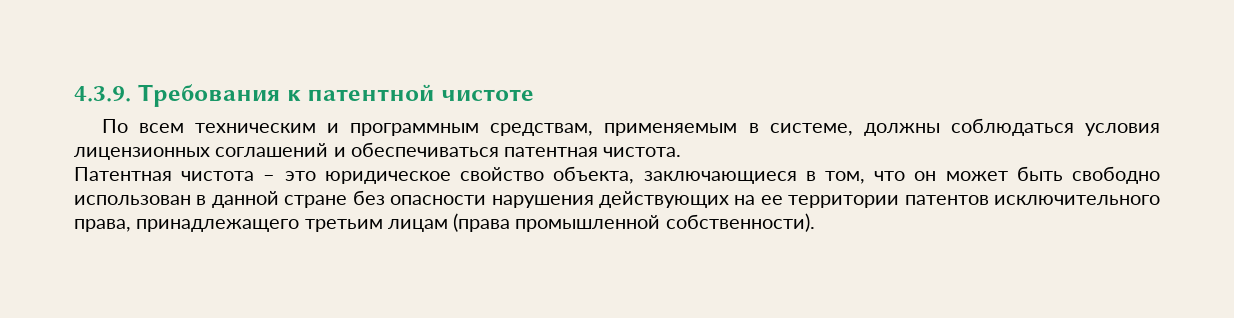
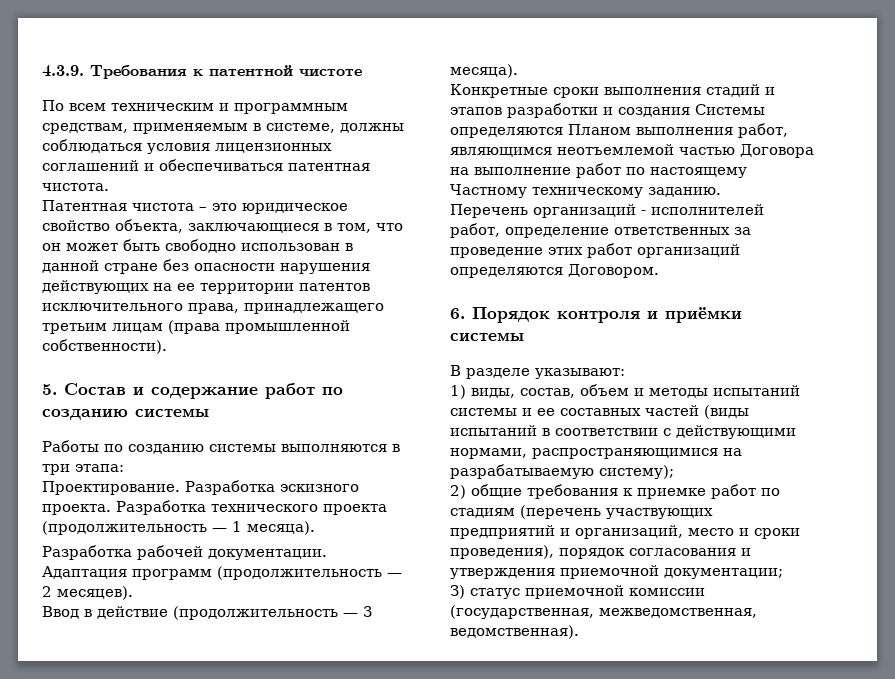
(815, 222) none -> [42,383,343,399] [42,409,209,420] [42,440,400,454] [42,464,124,475] [42,480,359,495] [42,500,387,515] [42,521,315,535] [42,545,327,560] [42,566,402,580] [42,586,133,600] [42,606,373,620] [450,64,518,78] [450,84,775,98] [450,103,765,118] [450,123,788,138] [450,144,814,158] [450,163,747,178] [450,184,721,198] [450,204,764,218] [450,223,751,238] [450,243,740,258] [450,264,659,278] [450,307,742,323] [450,333,524,341] [450,365,625,379] [450,384,800,399] [450,405,749,419] [450,425,796,439] [450,448,742,459] [450,464,674,479] [450,484,780,499] [450,505,713,519] [450,525,800,539] [450,545,751,559] [450,565,783,579] [450,585,705,599] [450,605,757,619] [450,625,579,639] // 5. Состав и содержание работ по созданию системы // Работы по созданию системы выполняются в три этапа: // Проектирование. Разработка эскизного проекта. Разработка технического проекта (продолжительность — 1 месяца). // Разработка рабочей документации. Адаптация программ (продолжительность — 2 месяцев). // Ввод в действие (продолжительность — 3 месяца). // Конкретные сроки выполнения стадий и этапов разработки и создания Системы определяются Планом выполнения работ, являющимся неотъемлемой частью Договора на выполнение работ по настоящему Частному техническому заданию. // Перечень организаций - исполнителей работ, определение ответственных за проведение этих работ организаций определяются Договором. // 6. Порядок контроля и приёмки системы // В разделе указывают: // 1) виды, состав, объем и методы испытаний системы и ее составных частей (виды испытаний в соответствии с действующими нормами, распространяющимися на разрабатываемую систему); // 2) общие требования к приемке работ по стадиям (перечень участвующих предприятий и организаций, место и сроки проведения), порядок согласования и утверждения приемочной документации; // З) статус приемочной комиссии (государственная, межведомственная, ведомственная).

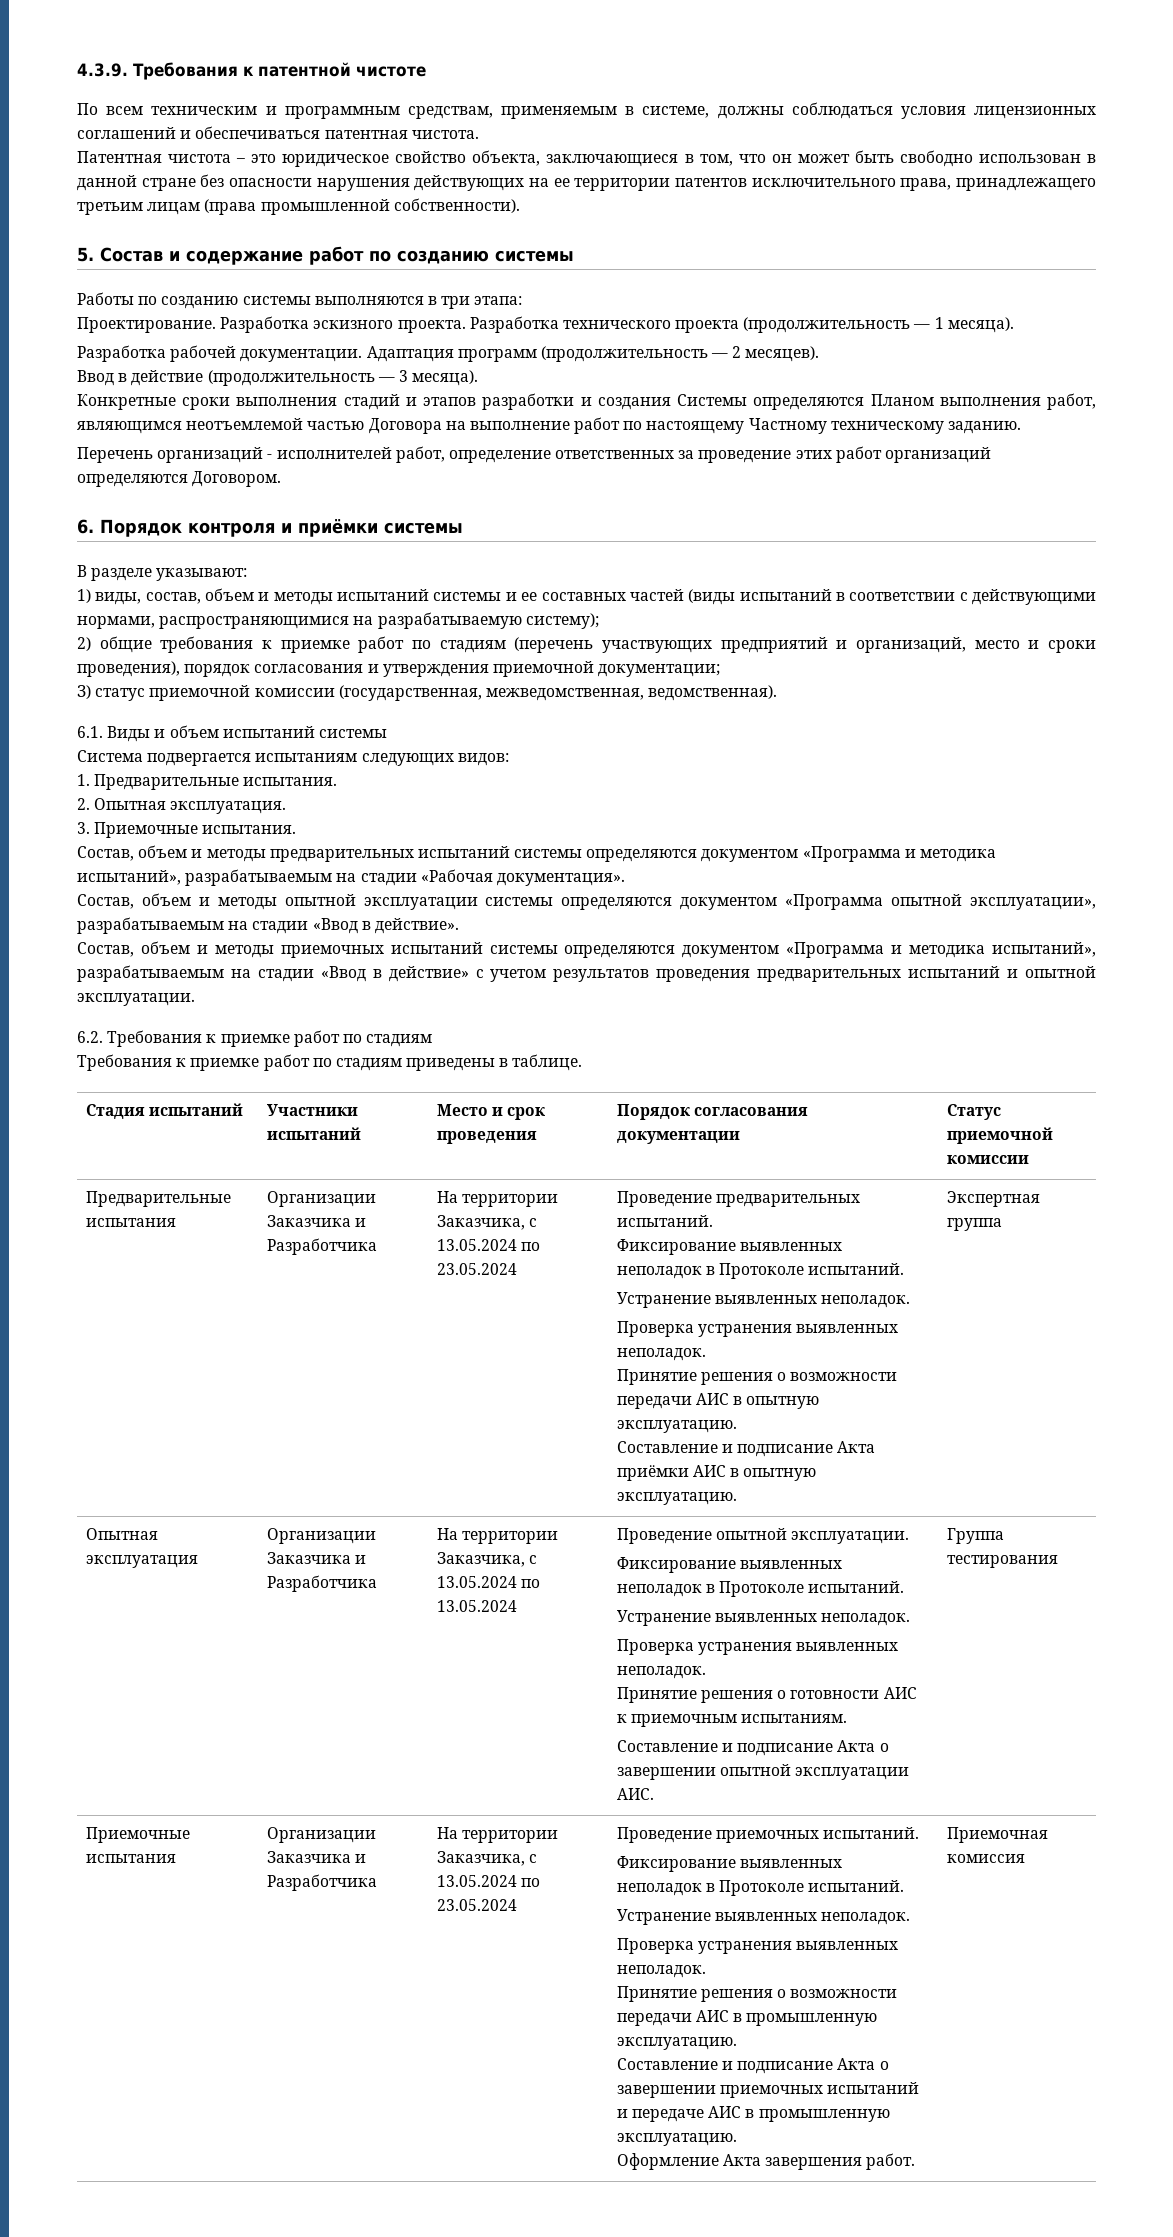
(579, 632) none -> [77,725,387,742] [77,750,509,766] [77,774,338,790] [77,798,287,814] [77,822,297,838] [77,845,997,862] [77,869,625,886] [77,893,1096,910] [77,917,459,934] [77,941,1096,958] [77,965,1096,982] [77,993,195,1006] [77,1030,433,1047] [77,1054,583,1071] [85,1103,243,1119] [266,1104,358,1116] [266,1127,361,1140] [436,1104,546,1120] [436,1131,537,1144] [616,1104,808,1120] [616,1131,740,1144] [946,1104,1001,1120] [946,1127,1053,1144] [946,1155,1029,1164] [85,1191,231,1207] [85,1218,176,1227] [266,1191,376,1207] [266,1215,366,1227] [266,1238,377,1255] [436,1191,558,1207] [436,1215,537,1230] [436,1239,540,1251] [436,1263,517,1275] [616,1191,860,1207] [616,1215,713,1227] [616,1239,842,1255] [616,1263,905,1279] [616,1292,911,1308] [616,1321,899,1337] [616,1348,706,1361] [616,1369,898,1385] [616,1393,820,1409] [616,1420,737,1433] [616,1441,876,1457] [616,1465,817,1481] [616,1492,737,1505] [946,1191,1040,1207] [946,1218,1002,1231] [85,1528,158,1540] [85,1555,198,1568] [266,1528,376,1544] [266,1552,366,1564] [266,1575,377,1592] [436,1528,558,1544] [436,1552,537,1567] [436,1576,540,1588] [436,1600,517,1612] [616,1528,910,1544] [616,1557,842,1573] [616,1581,905,1597] [616,1610,911,1626] [616,1639,899,1655] [616,1666,706,1679] [616,1687,917,1703] [616,1714,848,1727] [616,1740,889,1756] [616,1764,910,1780] [616,1788,654,1800] [946,1528,1004,1544] [946,1555,1058,1568] [85,1827,190,1843] [85,1854,176,1863] [266,1827,376,1843] [266,1851,366,1863] [266,1874,377,1891] [436,1827,558,1843] [436,1851,537,1866] [436,1875,540,1887] [436,1899,517,1911] [616,1827,920,1843] [616,1856,842,1872] [616,1880,905,1896] [616,1909,911,1925] [616,1938,899,1954] [616,1965,706,1978] [616,1986,898,2002] [616,2010,878,2026] [616,2037,737,2050] [616,2058,889,2074] [616,2082,920,2098] [616,2106,890,2122] [616,2133,737,2146] [616,2153,916,2170] [946,1827,1048,1843] [946,1854,1025,1863] // 6.1. Виды и объем испытаний системы // Система подвергается испытаниям следующих видов: // 1. Предварительные испытания. // 2. Опытная эксплуатация. // 3. Приемочные испытания. // Состав, объем и методы предварительных испытаний системы определяются документом «Программа и методика испытаний», разрабатываемым на стадии «Рабочая документация». // Состав, объем и методы опытной эксплуатации системы определяются документом «Программа опытной эксплуатации», разрабатываемым на стадии «Ввод в действие». // Состав, объем и методы приемочных испытаний системы определяются документом «Программа и методика испытаний», разрабатываемым на стадии «Ввод в действие» с учетом результатов проведения предварительных испытаний и опытной эксплуатации. // 6.2. Требования к приемке работ по стадиям // Требования к приемке работ по стадиям приведены в таблице. // Стадия испытаний | Участники испытаний | Место и срок проведения | Порядок согласования документации | Статус приемочной комиссии // Предварительные испытания | Организации Заказчика и Разработчика | На территории Заказчика, с 13.05.2024 по 23.05.2024 | Проведение предварительных испытаний. // Фиксирование выявленных неполадок в Протоколе испытаний. // Устранение выявленных неполадок. // Проверка устранения выявленных неполадок. // Принятие решения о возможности передачи АИС в опытную эксплуатацию. // Составление и подписание Акта приёмки АИС в опытную эксплуатацию. | Экспертная группа // Опытная эксплуатация | Организации Заказчика и Разработчика | На территории Заказчика, с 13.05.2024 по 13.05.2024 | Проведение опытной эксплуатации. // Фиксирование выявленных неполадок в Протоколе испытаний. // Устранение выявленных неполадок. // Проверка устранения выявленных неполадок. // Принятие решения о готовности АИС к приемочным испытаниям. // Составление и подписание Акта о завершении опытной эксплуатации АИС. | Группа тестирования // Приемочные испытания | Организации Заказчика и Разработчика | На территории Заказчика, с 13.05.2024 по 23.05.2024 | Проведение приемочных испытаний. // Фиксирование выявленных неполадок в Протоколе испытаний. // Устранение выявленных неполадок. // Проверка устранения выявленных неполадок. // Принятие решения о возможности передачи АИС в промышленную эксплуатацию. // Составление и подписание Акта о завершении приемочных испытаний и передаче АИС в промышленную эксплуатацию. // Оформление Акта завершения работ. | Приемочная комиссия

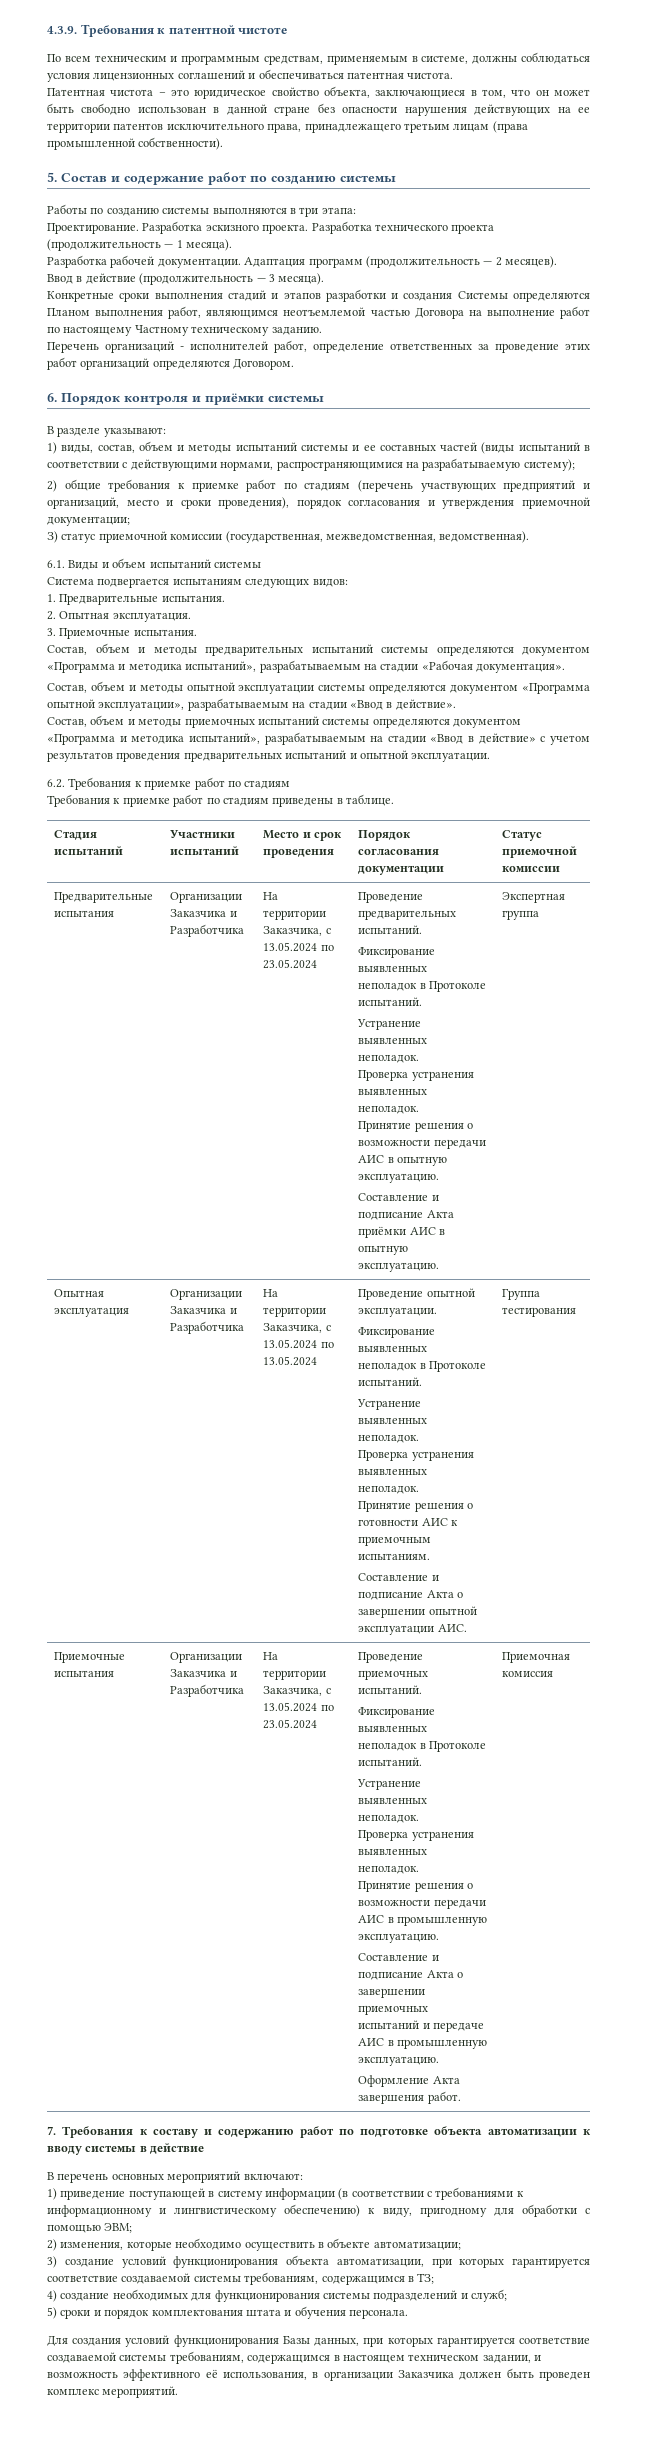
(1025, 1858) none -> [47,2126,591,2138] [47,2143,205,2155] [47,2171,303,2183] [47,2187,524,2200] [47,2204,590,2217] [47,2223,133,2233] [47,2238,461,2251] [47,2255,590,2268] [47,2272,435,2285] [47,2289,507,2302] [47,2306,408,2319] [47,2335,590,2347] [47,2351,541,2364] [47,2368,590,2381] [47,2386,179,2398] // 7. Требования к составу и содержанию работ по подготовке объекта автоматизации к вводу системы в действие // В перечень основных мероприятий включают: // 1) приведение поступающей в систему информации (в соответствии с требованиями к информационному и лингвистическому обеспечению) к виду, пригодному для обработки с помощью ЭВМ; // 2) изменения, которые необходимо осуществить в объекте автоматизации; // 3) создание условий функционирования объекта автоматизации, при которых гарантируется соответствие создаваемой системы требованиям, содержащимся в ТЗ; // 4) создание необходимых для функционирования системы подразделений и служб; // 5) сроки и порядок комплектования штата и обучения персонала. // Для создания условий функционирования Базы данных, при которых гарантируется соответствие создаваемой системы требованиям, содержащимся в настоящем техническом задании, и возможность эффективного её использования, в организации Заказчика должен быть проведен комплекс мероприятий.

